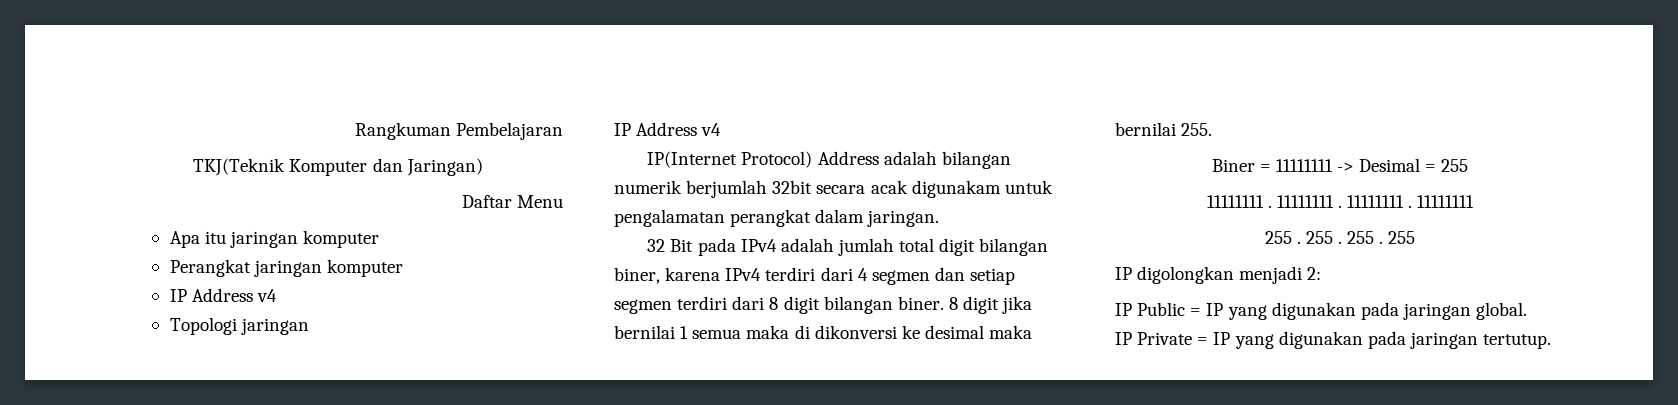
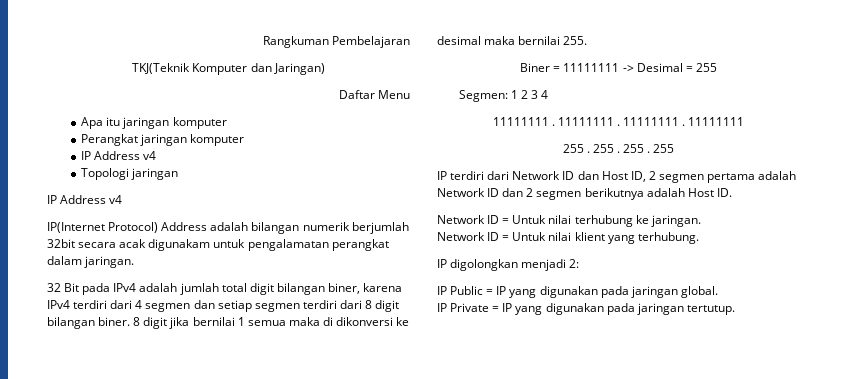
(1469, 165) none -> [458,90,548,102] // Segmen: 1 2 3 4
(1416, 237) none -> [437,171,797,183] [437,188,732,200] [437,215,701,227] [437,232,699,244] // IP terdiri dari Network ID dan Host ID, 2 segmen pertama adalah Network ID dan 2 segmen berikutnya adalah Host ID. // Network ID = Untuk nilai terhubung ke jaringan. // Network ID = Untuk nilai klient yang terhubung.

